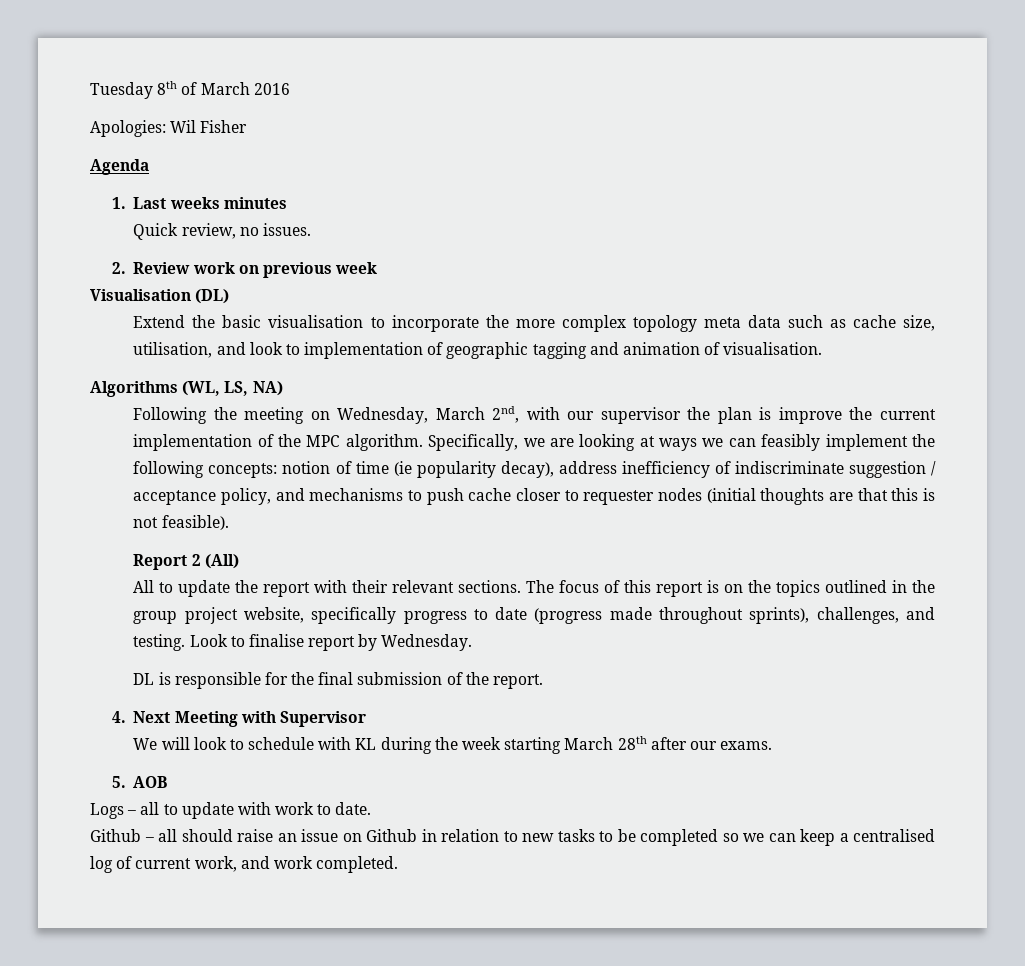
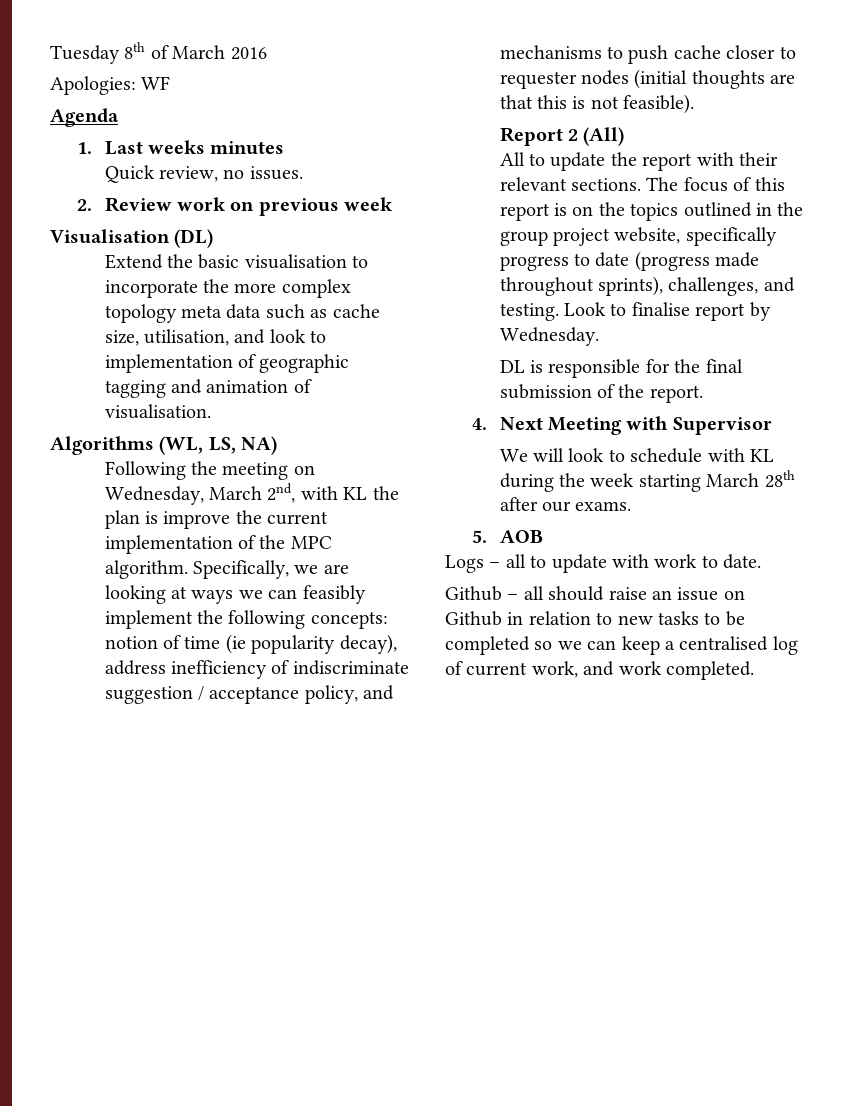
[170,120,248,133] Wil Fisher -> [141,76,171,90] WF
[567,407,681,424] our supervisor -> [343,487,368,500] KL

